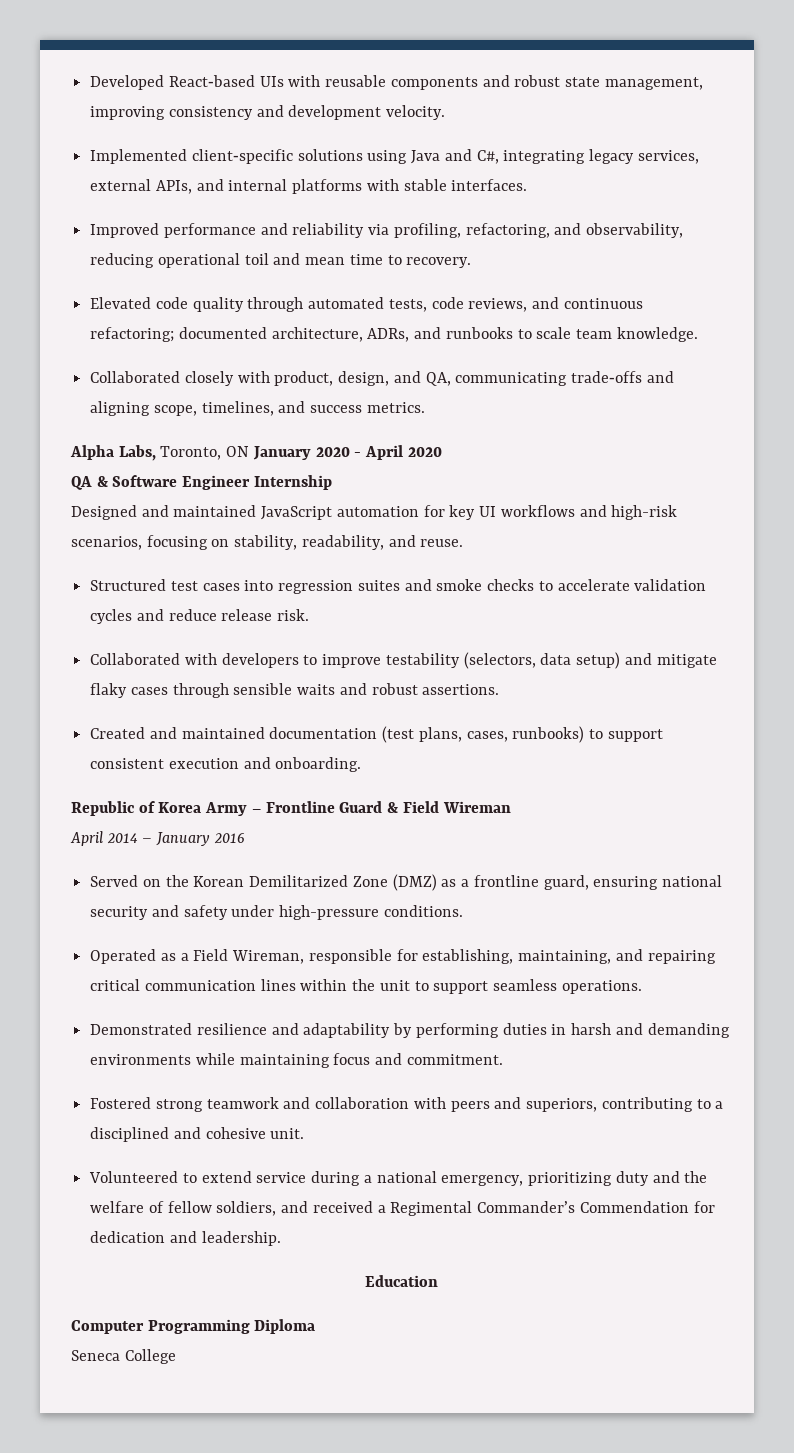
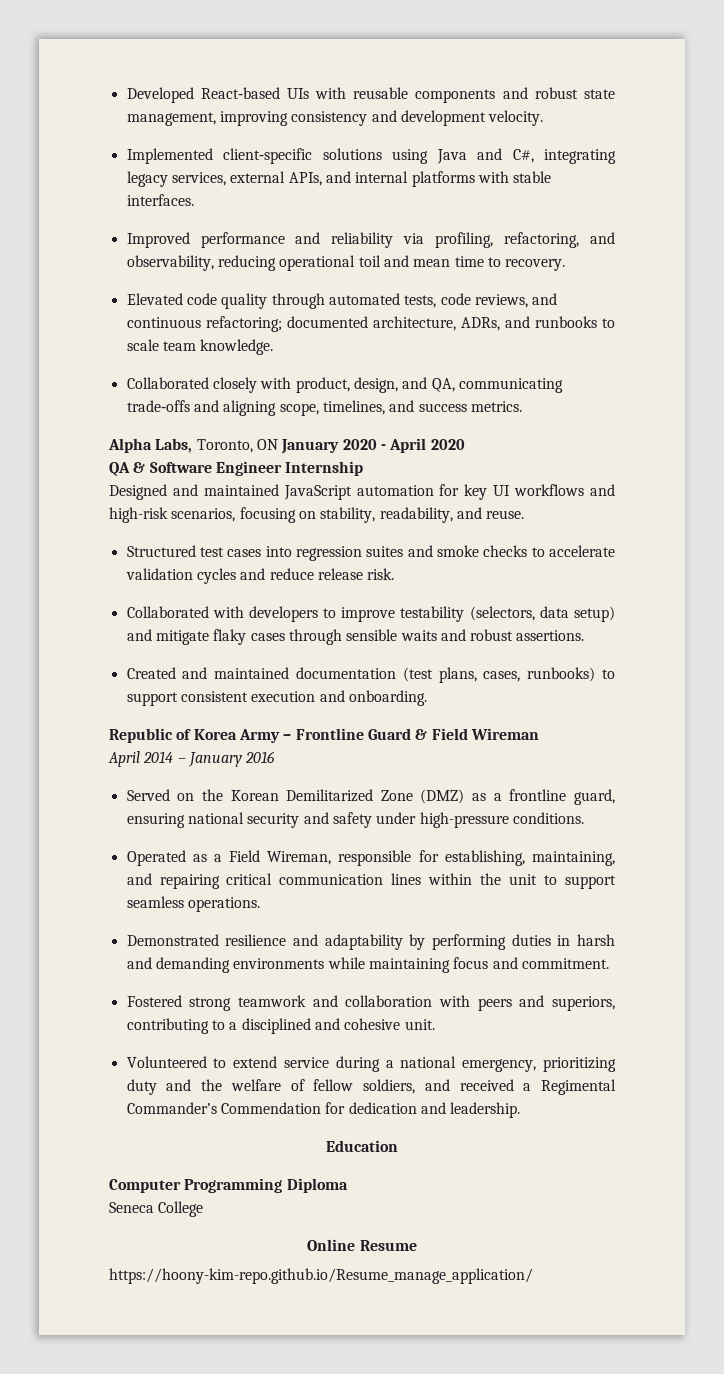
(176, 1356) none -> [307,1239,417,1251] [109,1268,533,1284] // Online Resume // https://hoony-kim-repo.github.io/Resume_manage_application/

